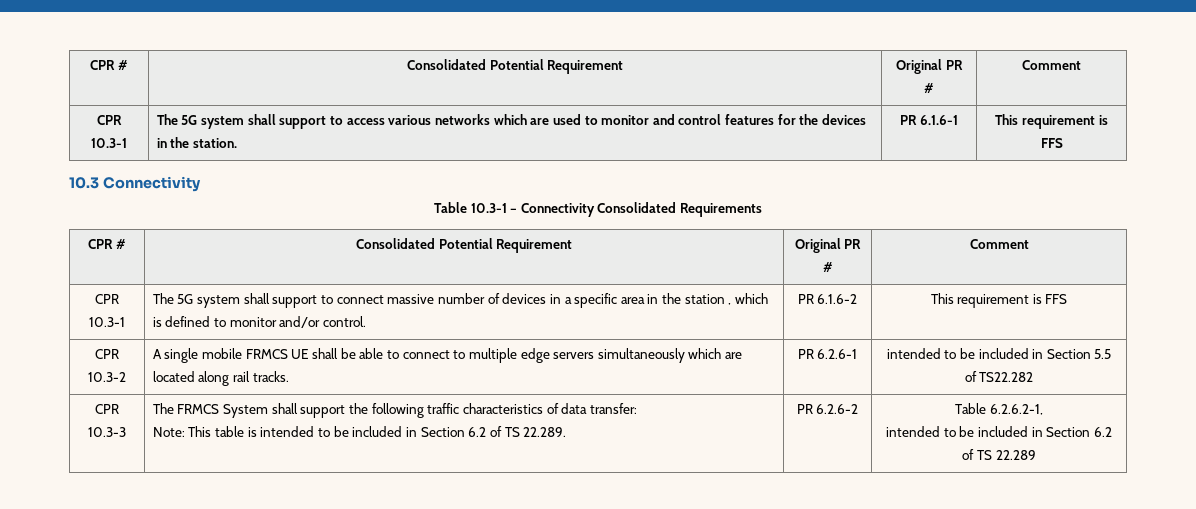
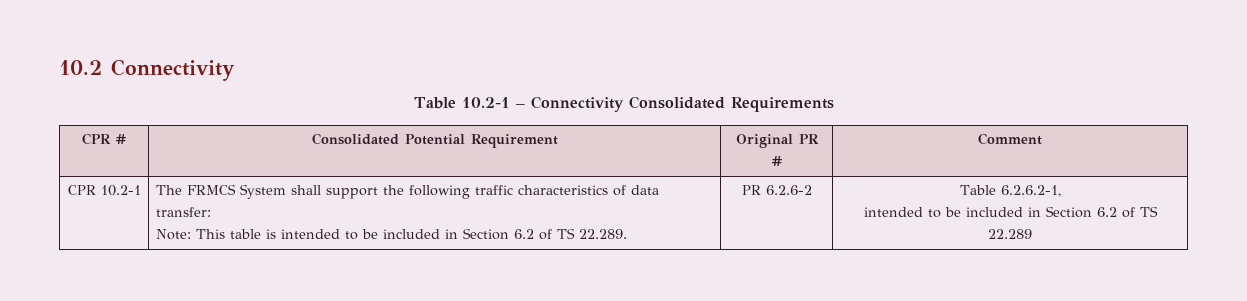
[90,60,128,70] [406,59,624,74] [896,59,963,74] [924,83,934,93] [1022,60,1081,70] [97,115,122,125] [91,138,127,148] [156,114,867,129] [156,137,238,148] [900,115,958,125] [995,114,1108,129] [1040,138,1063,148] [69,177,99,189] CPR # | Consolidated Potential Requirement | Original PR # | Comment // CPR 10.3-1 | The 5G system shall support to access various networks which are used to monitor and control features for the devices in the station. | PR 6.1.6-1 | This requirement is FFS // 10.3 -> [59,60,102,75] 10.2
[470,203,507,213] 10.3-1 -> [461,97,510,108] 10.2-1
[89,317,125,327] [152,293,769,308] [152,316,366,328] [797,294,858,304] [930,293,1068,308] [95,349,119,359] [88,372,126,382] [152,348,743,363] [152,371,289,386] [797,349,858,359] [886,348,1112,359] [964,371,1034,382] [95,404,119,414] [88,427,126,437] 10.3-1 | The 5G system shall support to connect massive number of devices in a specific area in the station , which is defined to monitor and/or control. | PR 6.1.6-2 | This requirement is FFS // CPR 10.3-2 | A single mobile FRMCS UE shall be able to connect to multiple edge servers simultaneously which are located along rail tracks. | PR 6.2.6-1 | intended to be included in Section 5.5 of TS22.282 // CPR 10.3-3 -> [100,185,141,196] 10.2-1

